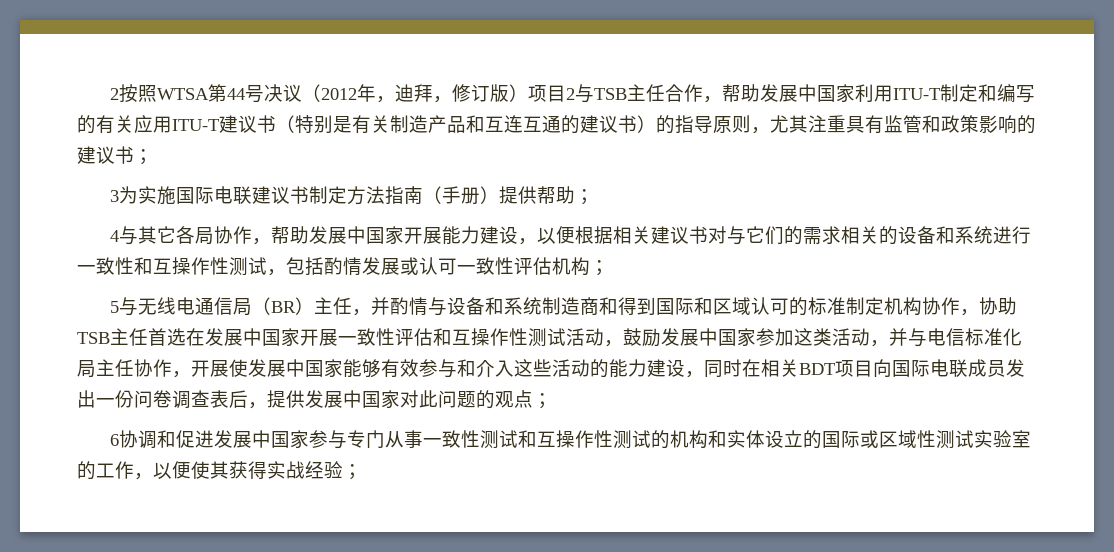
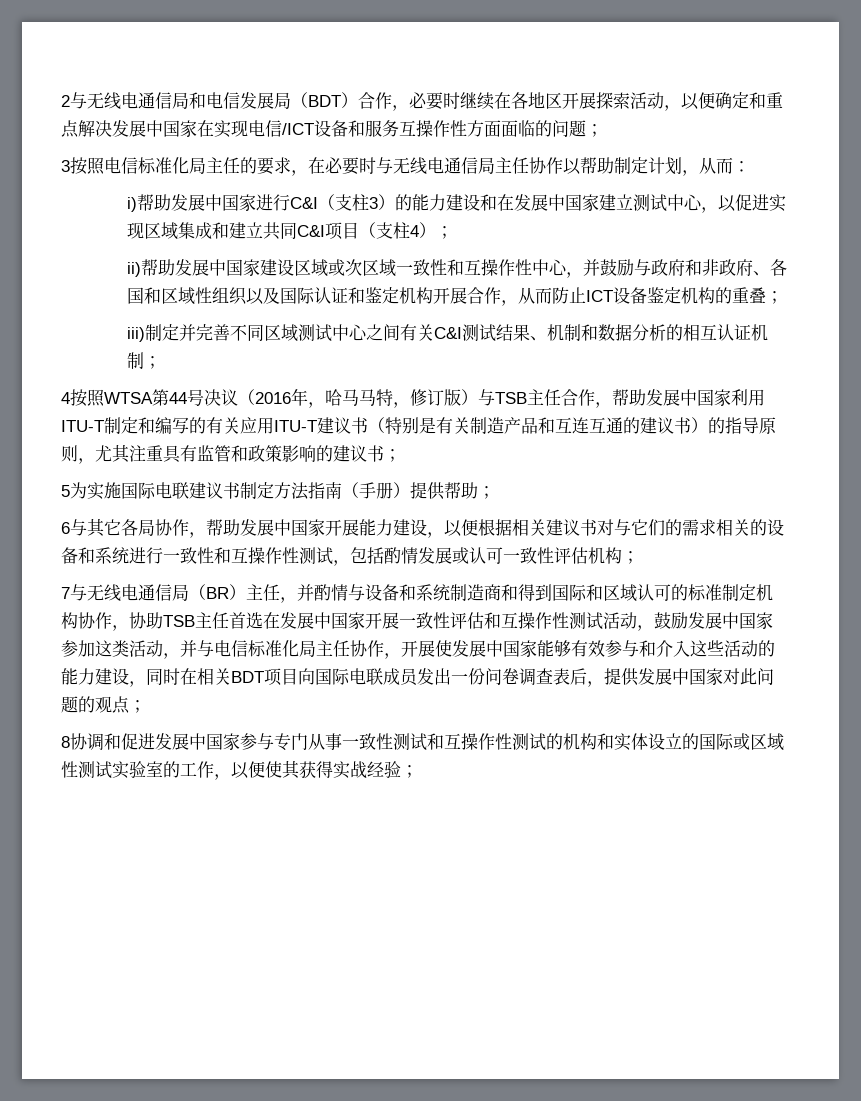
[110,88,120,100] 2 -> [61,92,783,111] [61,120,603,138] [61,157,750,176] [126,194,786,213] [126,222,453,240] [126,259,787,278] [126,287,783,306] [126,324,768,342] [126,352,161,369] [61,392,70,404] 2与无线电通信局和电信发展局（BDT）合作，必要时继续在各地区开展探索活动，以便确定和重点解决发展中国家在实现电信/ICT设备和服务互操作性方面面临的问题； // 3按照电信标准化局主任的要求，在必要时与无线电通信局主任协作以帮助制定计划，从而： // i)帮助发展中国家进行C&I（支柱3）的能力建设和在发展中国家建立测试中心，以促进实现区域集成和建立共同C&I项目（支柱4）； // ii)帮助发展中国家建设区域或次区域一致性和互操作性中心，并鼓励与政府和非政府、各国和区域性组织以及国际认证和鉴定机构开展合作，从而防止ICT设备鉴定机构的重叠； // iii)制定并完善不同区域测试中心之间有关C&I测试结果、机制和数据分析的相互认证机制； // 4
[321,84,434,103] 2012年，迪拜 -> [255,388,393,408] 2016年，哈马马特
[528,85,576,102] 项目2 -> (478, 397) none
[110,190,120,202] 3 -> [61,485,70,497] 5
[110,230,120,242] 4 -> [61,522,70,534] 6
[110,301,120,313] 5 -> [61,587,70,599] 7
[110,434,120,446] 6 -> [61,736,70,748] 8

